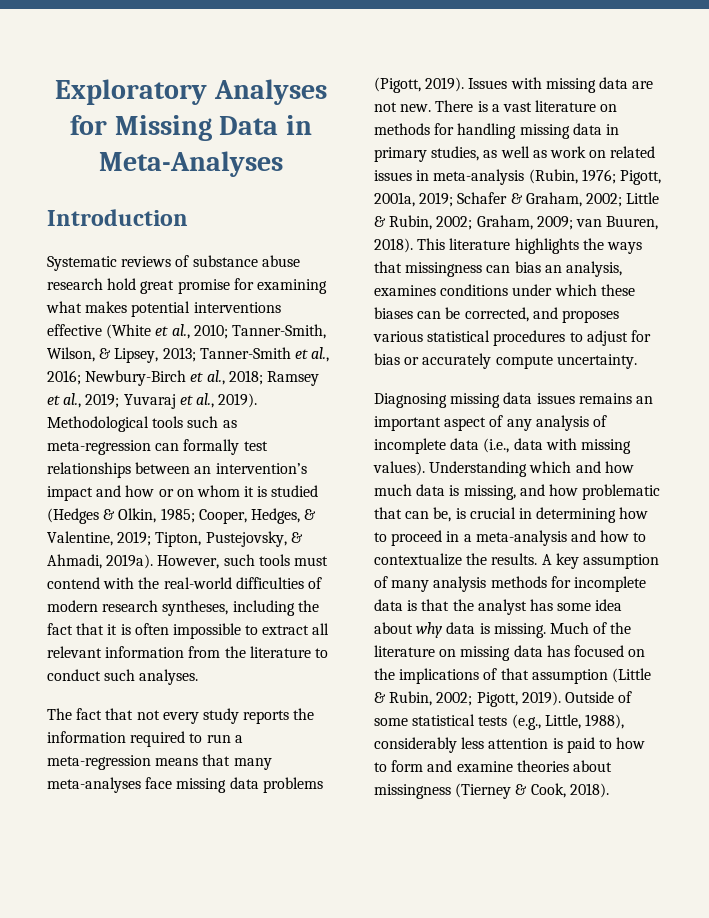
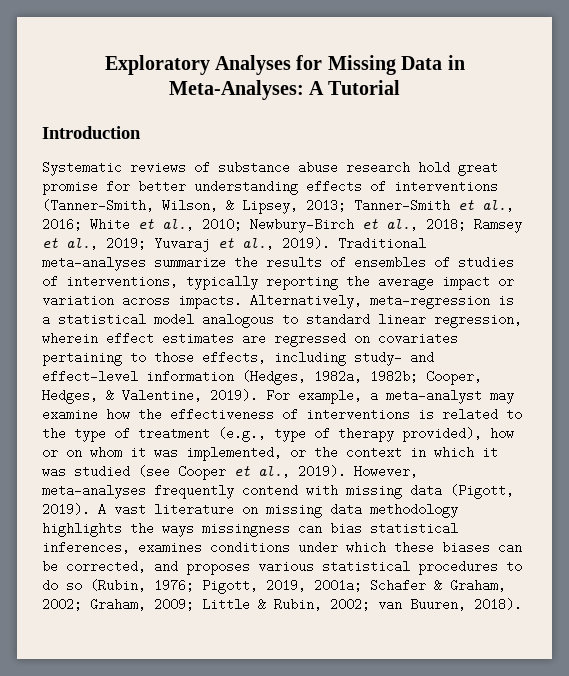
[99,151,283,177] Meta-Analyses -> [168,80,401,100] Meta-Analyses: A Tutorial
[256,279,327,294] [46,301,281,317] [47,324,326,339] examining what makes potential interventions effective (White et al., 2010; Tanner-Smith, -> [138,180,498,195] [42,199,154,212] better understanding effects of interventions (Tanner-Smith,
(81, 377) none -> [90,218,242,231] White et al., 2010;
[47,416,237,432] [47,439,268,455] [47,462,307,478] [47,485,122,501] Methodological tools such as meta-regression can formally test relationships between an intervention’s impact and -> [338,237,426,250] [42,256,514,271] [42,275,514,290] [42,294,514,309] [42,313,522,328] [42,332,458,347] [42,351,434,366] [42,370,482,385] [42,389,514,404] [42,408,522,421] [42,427,482,442] Traditional meta-analyses summarize the results of ensembles of studies of interventions, typically reporting the average impact or variation across impacts. Alternatively, meta-regression is a statistical model analogous to standard linear regression, wherein effect estimates are regressed on covariates pertaining to those effects, including study- and effect-level information (Hedges, 1982a, 1982b; Cooper, Hedges, & Valentine, 2019). For example, a meta-analyst may examine how the effectiveness of interventions is related to the type of treatment (e.g., type of therapy provided),
[257,485,319,497] [47,508,317,524] [47,531,303,547] [47,554,328,569] [47,577,322,589] [47,600,319,616] [47,623,330,639] [47,646,328,658] [47,669,199,685] [47,708,315,724] [47,731,243,747] [47,754,272,770] [47,777,323,793] [374,77,654,93] [374,100,618,112] [374,123,619,139] [374,146,656,162] [374,169,661,185] [374,192,660,207] [374,215,659,230] [374,238,511,253] is studied (Hedges & Olkin, 1985; Cooper, Hedges, & Valentine, 2019; Tipton, Pustejovsky, & Ahmadi, 2019a). However, such tools must contend with the real-world difficulties of modern research syntheses, including the fact that it is often impossible to extract all relevant information from the literature to conduct such analyses. // The fact that not every study reports the information required to run a meta-regression means that many meta-analyses face missing data problems (Pigott, 2019). Issues with missing data are not new. There is a vast literature on methods for handling missing data in primary studies, as well as work on related issues in meta-analysis (Rubin, 1976; Pigott, 2001a, 2019; Schafer & Graham, 2002; Little & Rubin, 2002; Graham, 2009; van Buuren, 2018). This literature -> [154,446,498,461] [42,465,418,480] [42,484,514,499] [42,503,458,518] was implemented, or the context in which it was studied (see Cooper et al., 2019). However, meta-analyses frequently contend with missing data (Pigott, 2019). A vast literature on missing data methodology
[374,261,402,273] that -> (194, 529) none
[544,261,622,277] an analysis, -> [370,522,458,535] [42,541,130,554] statistical inferences,
[586,330,651,346] [374,353,637,369] [374,392,653,408] [374,415,607,431] [374,438,631,454] [373,461,634,477] [374,484,661,500] [374,507,649,523] [374,530,647,546] [374,553,659,569] [374,576,646,592] [374,599,623,615] [374,622,632,638] [374,645,646,661] [374,668,651,684] [374,691,633,707] [374,714,624,730] [374,737,646,753] [374,760,612,772] [374,783,566,799] adjust for bias or accurately compute uncertainty. // Diagnosing missing data issues remains an important aspect of any analysis of incomplete data (i.e., data with missing values). Understanding which and how much data is missing, and how problematic that can be, is crucial in determining how to proceed in a meta-analysis and how to contextualize the results. A key assumption of many analysis methods for incomplete data is that the analyst has some idea about why data is missing. Much of the literature on missing data has focused on the implications of that assumption (Little & Rubin, 2002; Pigott, 2019). Outside of some statistical tests (e.g., Little, 1988), considerably less attention is paid to how to form and examine theories about missingness (Tierney & Cook, -> [42,579,506,594] [42,598,466,611] do so (Rubin, 1976; Pigott, 2019, 2001a; Schafer & Graham, 2002; Graham, 2009; Little & Rubin, 2002; van Buuren,

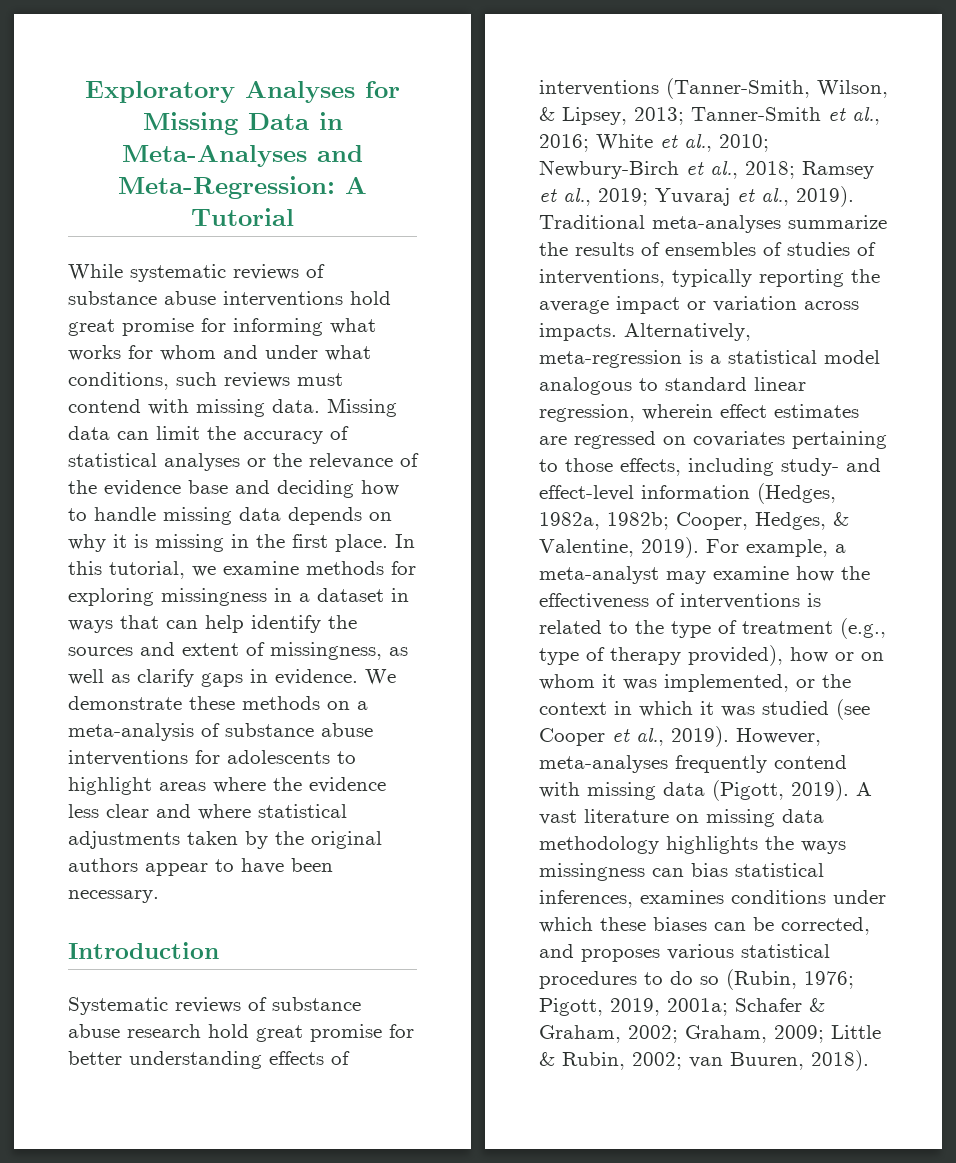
[168,80,304,100] Meta-Analyses: -> [122,145,363,167] [118,176,335,199] Meta-Analyses and Meta-Regression:
(401, 87) none -> [68,264,325,282] [68,291,391,307] [68,318,376,336] [68,345,371,361] [68,372,343,390] [68,398,397,417] [68,426,349,444] [68,453,419,471] [68,480,399,498] [68,507,392,525] [68,534,415,552] [68,561,416,579] [68,588,409,606] [68,615,357,633] [68,642,408,660] [68,669,396,687] [68,696,368,710] [68,723,373,741] [68,750,356,766] [68,777,386,795] [68,804,347,820] [68,831,382,849] [68,858,333,876] [68,890,159,903] // While systematic reviews of substance abuse interventions hold great promise for informing what works for whom and under what conditions, such reviews must contend with missing data. Missing data can limit the accuracy of statistical analyses or the relevance of the evidence base and deciding how to handle missing data depends on why it is missing in the first place. In this tutorial, we examine methods for exploring missingness in a dataset in ways that can help identify the sources and extent of missingness, as well as clarify gaps in evidence. We demonstrate these methods on a meta-analysis of substance abuse interventions for adolescents to highlight areas where the evidence less clear and where statistical adjustments taken by the original authors appear to have been necessary.

